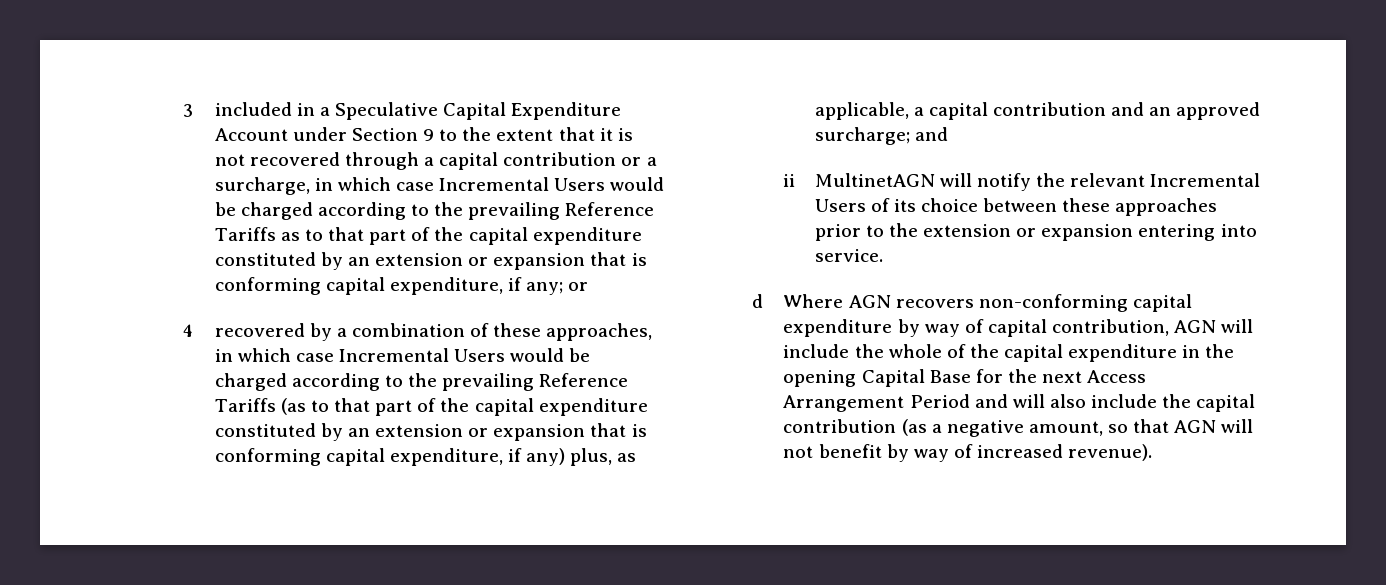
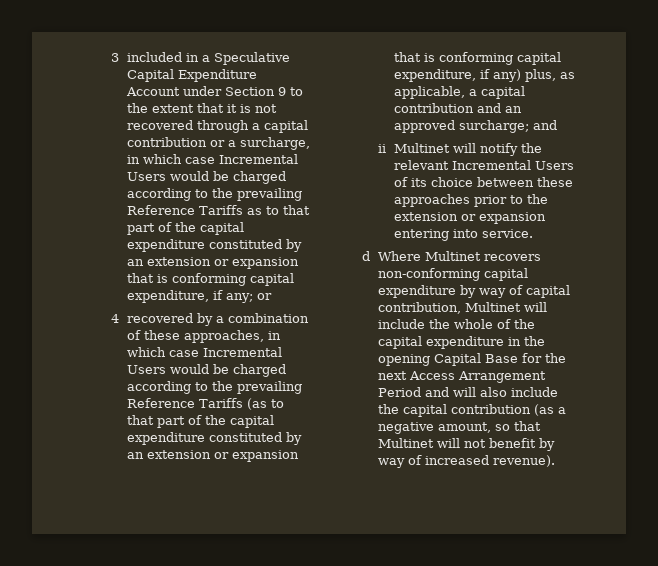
[814,173,935,187] MultinetAGN -> [393,143,450,153] Multinet
[848,295,891,308] AGN -> [424,251,481,261] Multinet
[1174,320,1217,333] AGN -> [464,302,521,312] Multinet
[1174,420,1217,433] AGN -> [377,438,434,448] Multinet

